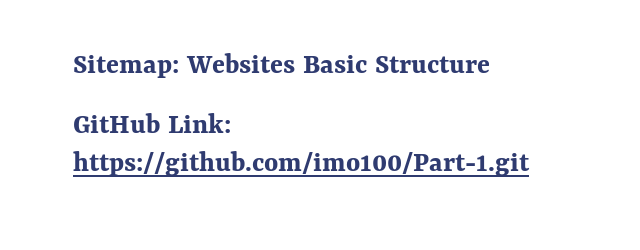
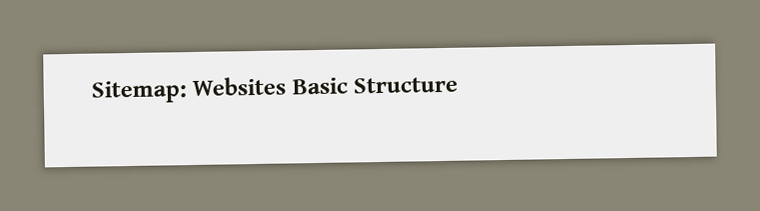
[73,113,231,133] [73,151,530,176] // GitHub Link: https://github.com/imo100/Part-1.git -> (459, 85) none

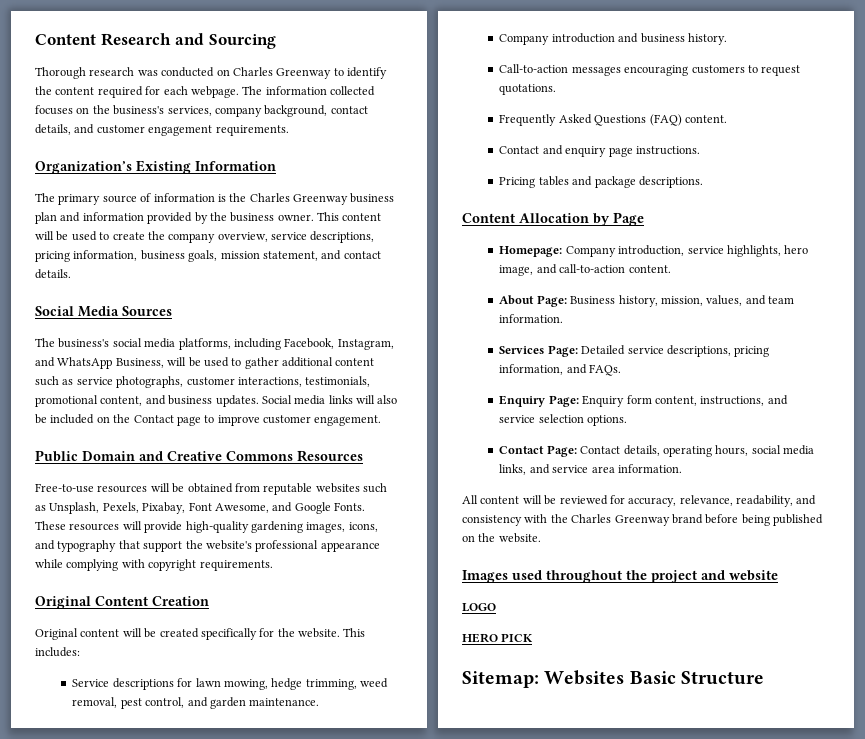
(91, 92) none -> [35,33,276,49] [35,67,387,79] [35,86,375,98] [35,105,368,117] [35,124,289,136] [35,160,276,174] [35,193,395,205] [35,212,382,224] [35,231,375,243] [35,250,381,262] [35,269,71,279] [35,306,172,317] [35,338,394,350] [35,357,375,369] [35,376,371,388] [35,395,398,407] [35,414,382,426] [35,450,363,462] [35,483,387,495] [35,502,365,514] [35,521,378,533] [35,540,380,552] [35,559,273,571] [35,596,209,609] [35,628,366,640] [35,647,80,657] [72,678,389,690] [72,697,320,709] [499,33,727,45] [499,64,801,76] [499,84,557,95] [499,114,727,126] [499,145,700,157] [499,176,703,188] [462,212,644,226] [499,245,809,257] [499,264,671,276] [499,295,795,307] [499,314,564,323] [499,345,770,357] [499,364,622,376] [499,395,788,407] [499,414,628,426] [499,445,815,457] [499,464,682,475] [462,495,817,507] [462,514,823,526] [462,533,541,543] [462,570,778,583] [462,603,496,612] [462,633,534,643] Content Research and Sourcing // Thorough research was conducted on Charles Greenway to identify the content required for each webpage. The information collected focuses on the business's services, company background, contact details, and customer engagement requirements. // Organization’s Existing Information // The primary source of information is the Charles Greenway business plan and information provided by the business owner. This content will be used to create the company overview, service descriptions, pricing information, business goals, mission statement, and contact details. // Social Media Sources // The business's social media platforms, including Facebook, Instagram, and WhatsApp Business, will be used to gather additional content such as service photographs, customer interactions, testimonials, promotional content, and business updates. Social media links will also be included on the Contact page to improve customer engagement. // Public Domain and Creative Commons Resources // Free-to-use resources will be obtained from reputable websites such as Unsplash, Pexels, Pixabay, Font Awesome, and Google Fonts. These resources will provide high-quality gardening images, icons, and typography that support the website's professional appearance while complying with copyright requirements. // Original Content Creation // Original content will be created specifically for the website. This includes: // Service descriptions for lawn mowing, hedge trimming, weed removal, pest control, and garden maintenance. // Company introduction and business history. // Call-to-action messages encouraging customers to request quotations. // Frequently Asked Questions (FAQ) content. // Contact and enquiry page instructions. // Pricing tables and package descriptions. // Content Allocation by Page // Homepage: Company introduction, service highlights, hero image, and call-to-action content. // About Page: Business history, mission, values, and team information. // Services Page: Detailed service descriptions, pricing information, and FAQs. // Enquiry Page: Enquiry form content, instructions, and service selection options. // Contact Page: Contact details, operating hours, social media links, and service area information. // All content will be reviewed for accuracy, relevance, readability, and consistency with the Charles Greenway brand before being published on the website. // Images used throughout the project and website // LOGO // HERO PICK //

